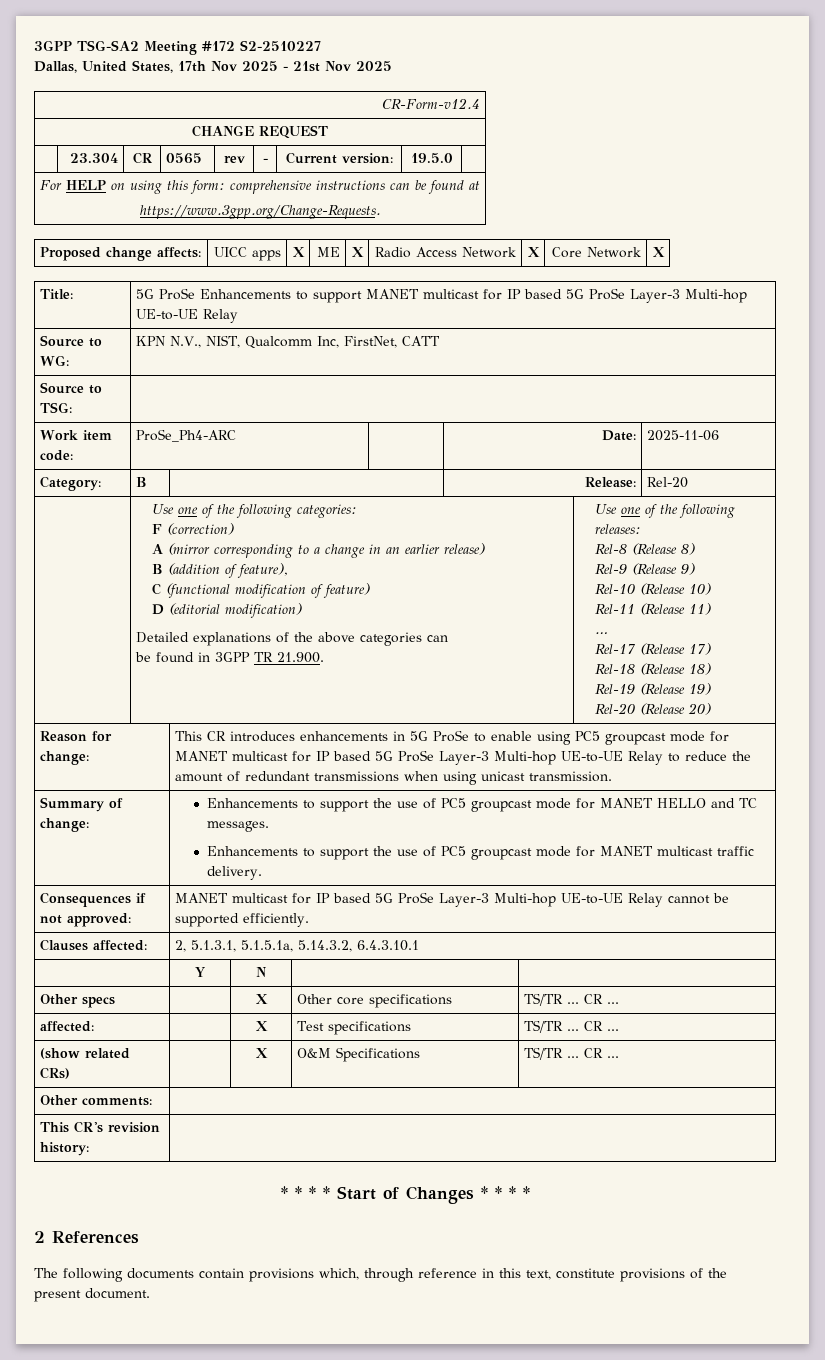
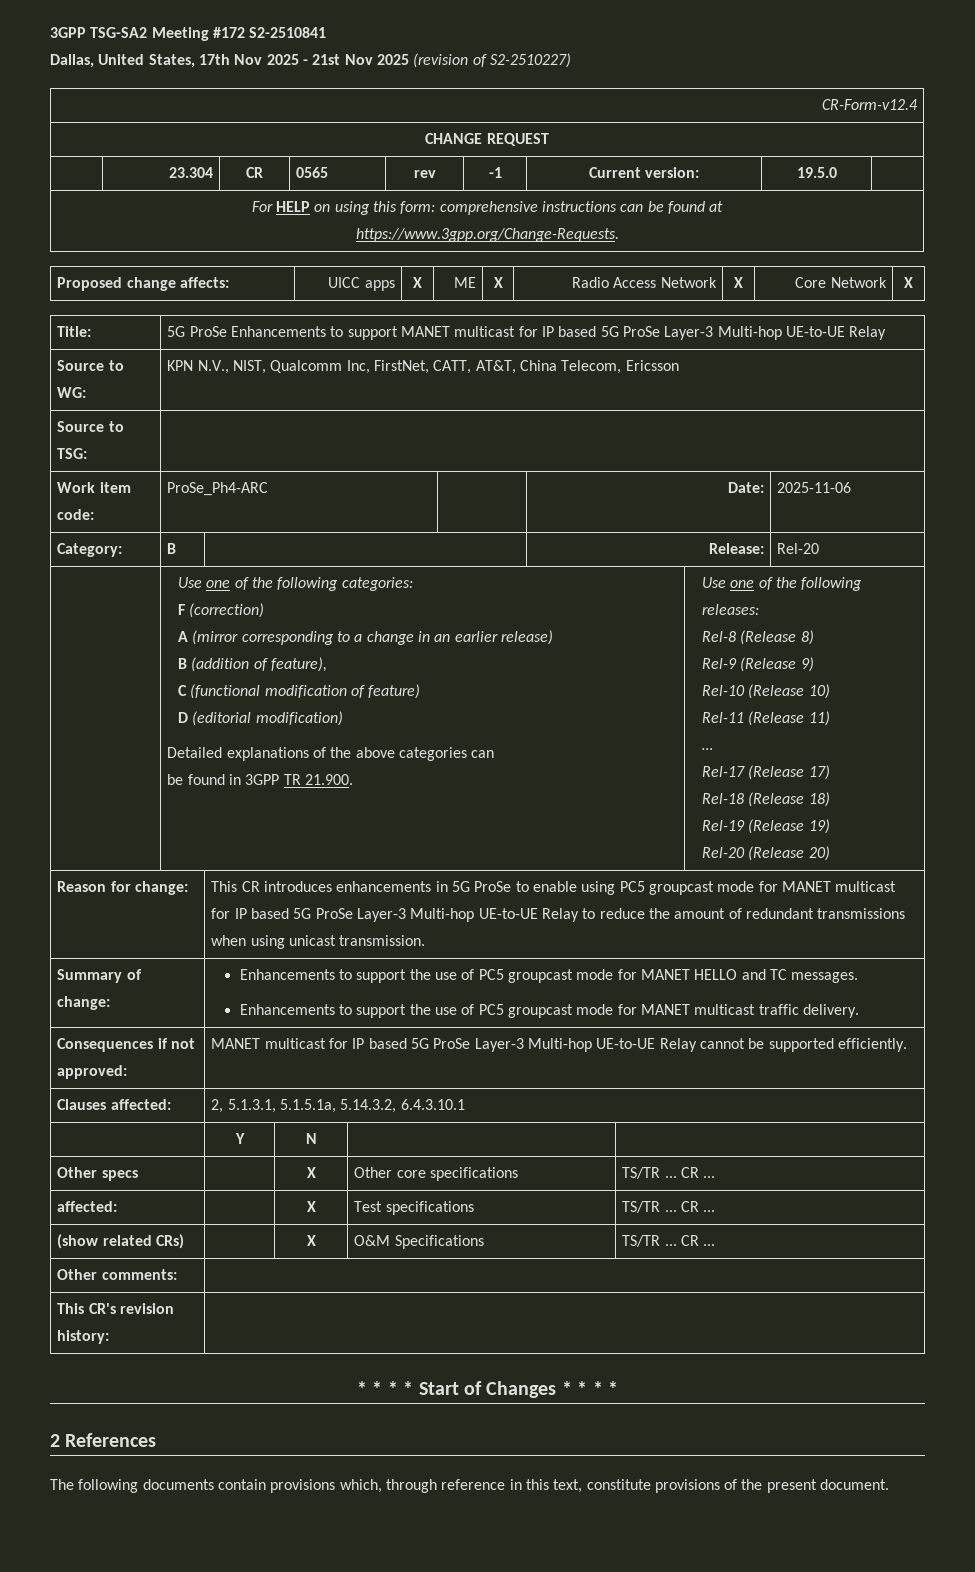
[240,40,321,51] S2-2510227 -> [249,27,327,38] S2-2510841
(392, 66) none -> [413,53,571,68] (revision of S2-2510227)
[262,158,268,163] - -> [488,167,502,178] -1
[401,336,440,346] CATT -> [433,360,679,374] CATT, AT&T, China Telecom, Ericsson

